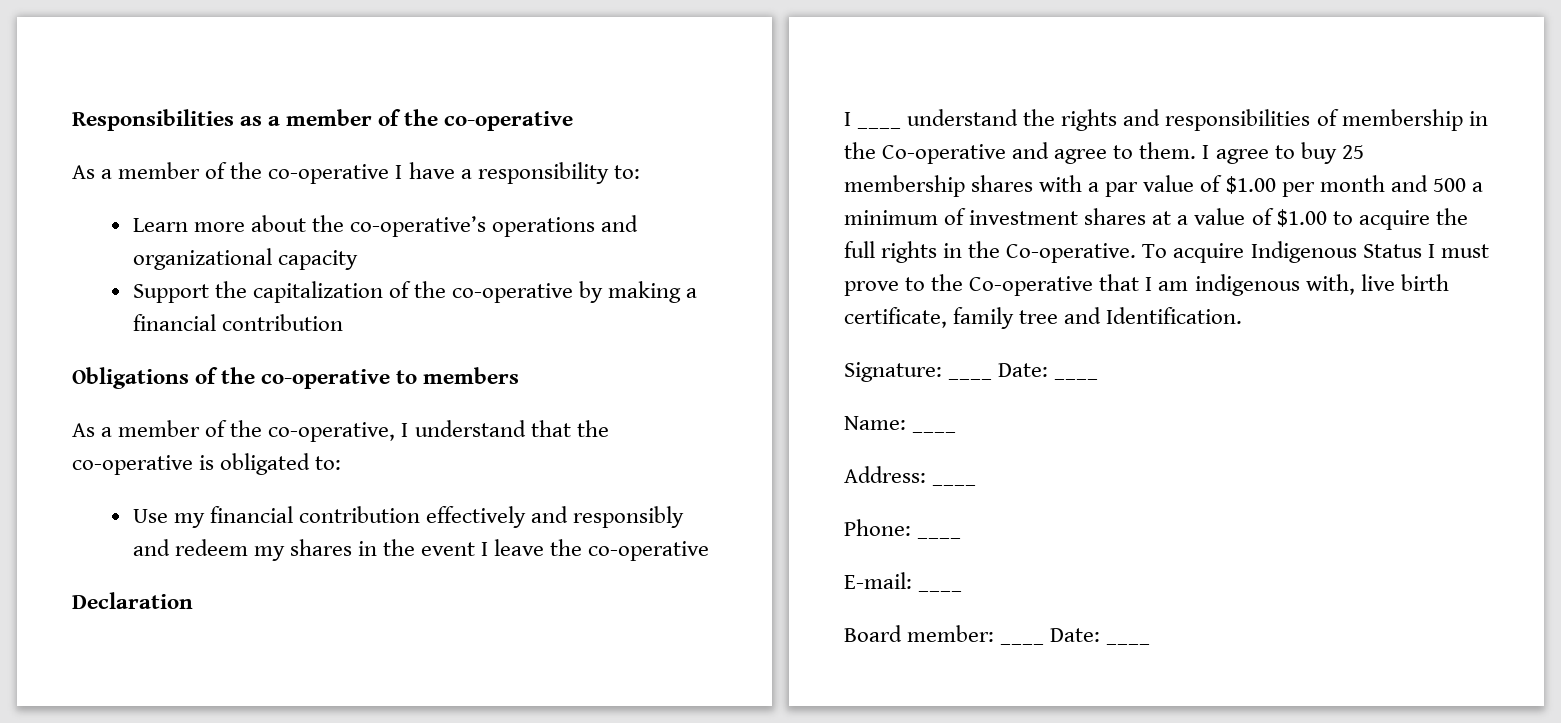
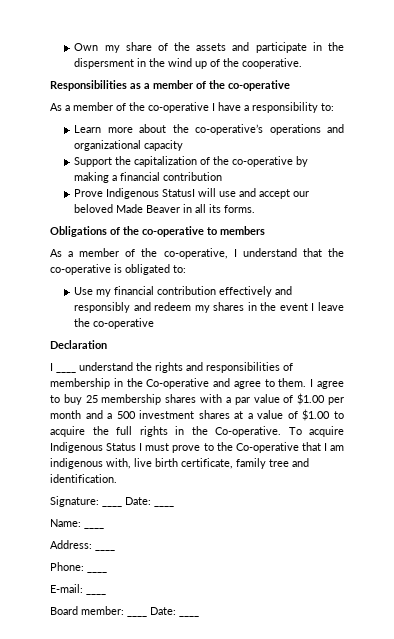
(72, 120) none -> [74,42,344,53] [74,58,303,69] Own my share of the assets and participate in the dispersment in the wind up of the cooperative. //
(343, 322) none -> [74,188,310,199] [74,204,256,213] // Prove Indigenous StatusI will use and accept our beloved Made Beaver in all its forms.
[1432,178,1483,192] [844,208,967,225] 500 a minimum of -> [107,411,136,419] a 500
[1106,307,1243,324] Identification. -> [50,474,117,483] identification.

